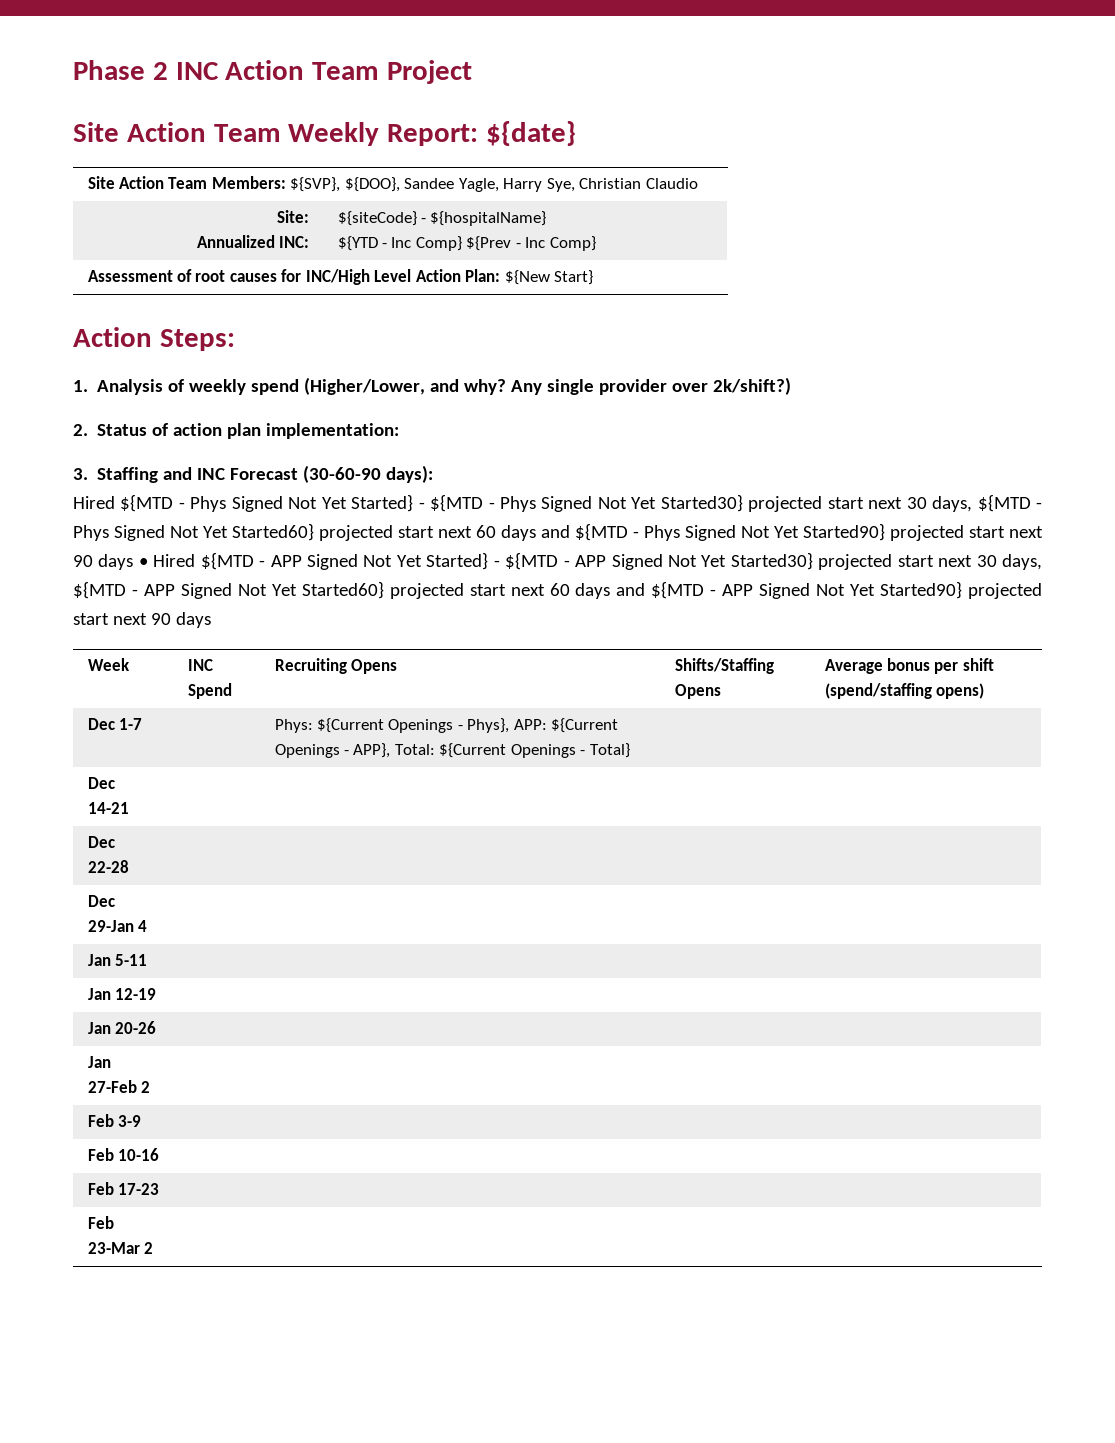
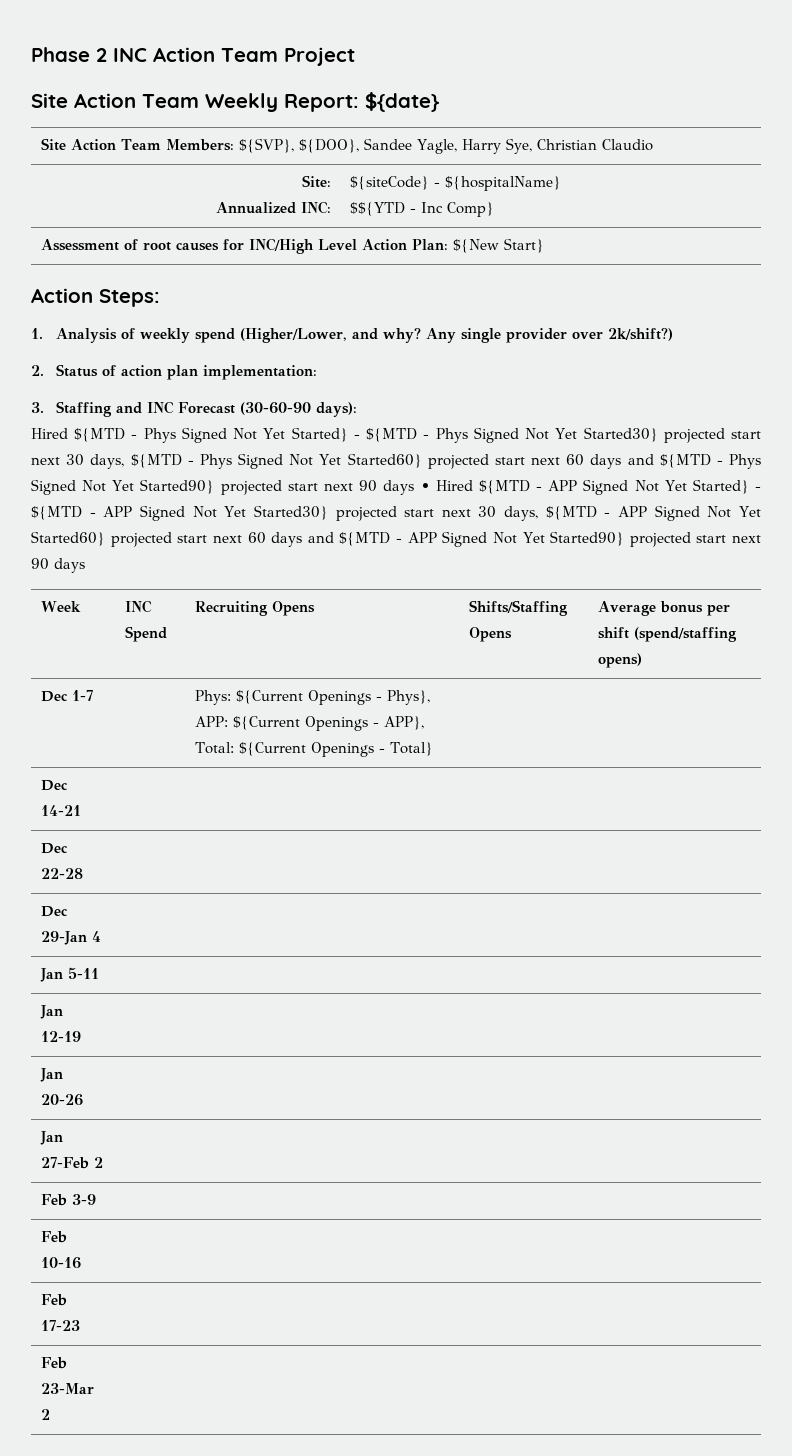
[337,236,512,251] ${YTD - Inc Comp} ${Prev -> [350,202,406,216] $${YTD

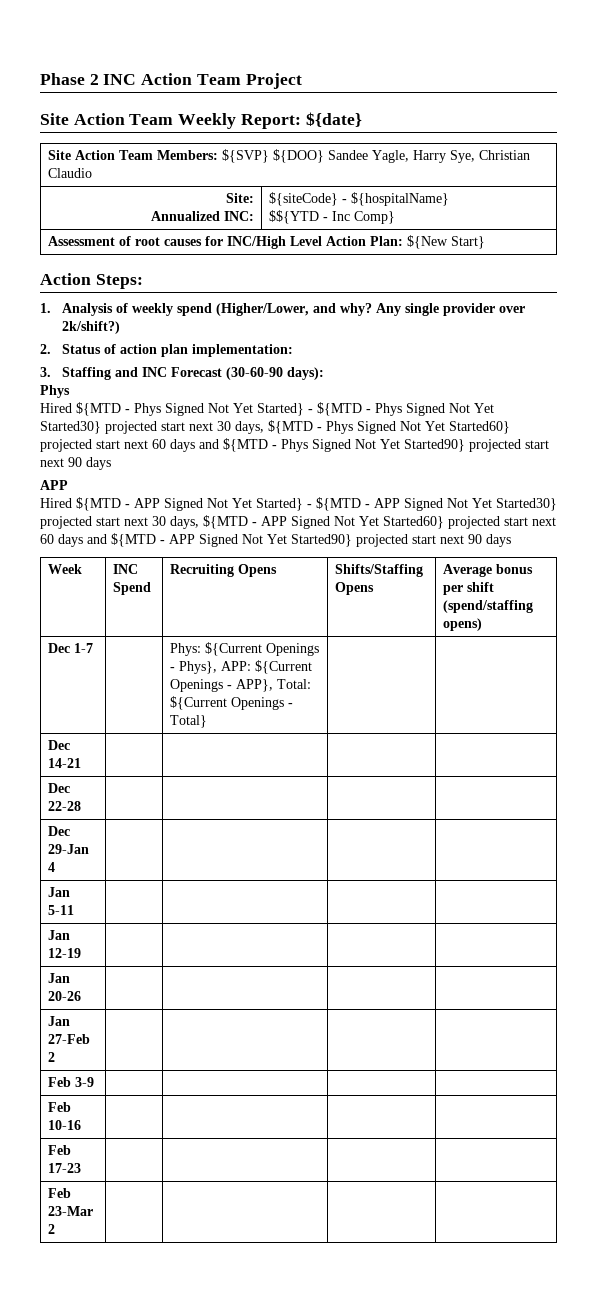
[239,138,360,153] ${SVP}, ${DOO}, -> [222,149,325,163] ${SVP} ${DOO}
(357, 409) none -> [40,385,70,398] // Phys
[420,483,430,491] • -> [40,480,68,490] // APP //

